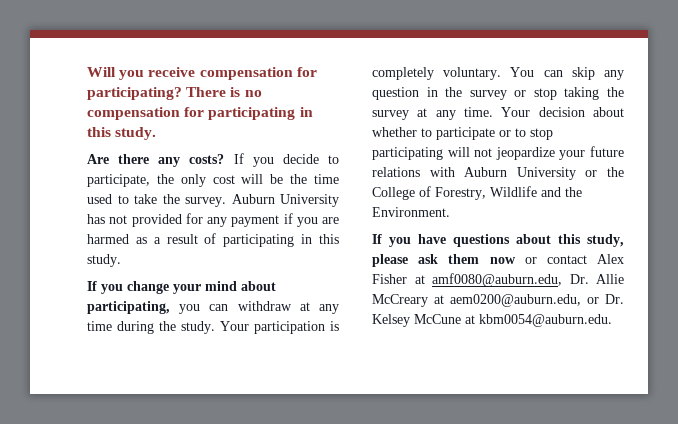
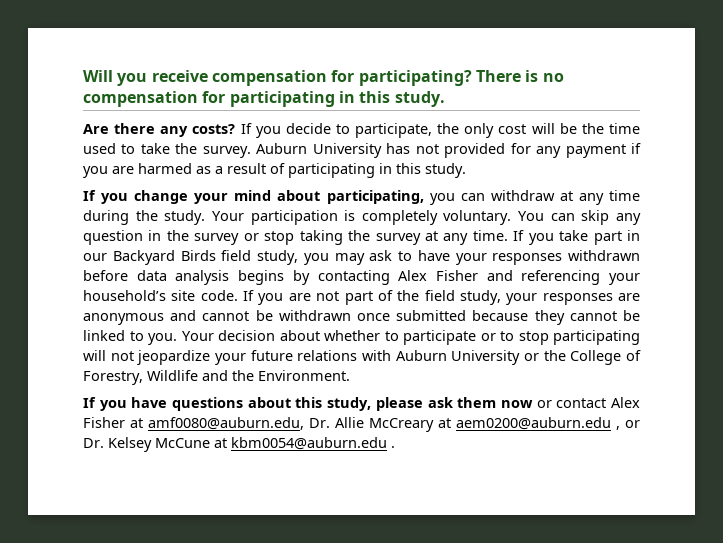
(493, 112) none -> [513,230,640,245] [83,250,640,265] [83,270,640,285] [83,290,640,305] [83,310,640,325] [83,330,177,345] If you take part in our Backyard Birds field study, you may ask to have your responses withdrawn before data analysis begins by contacting Alex Fisher and referencing your household’s site code. If you are not part of the field study, your responses are anonymous and cannot be withdrawn once submitted because they cannot be linked to you.
[450,294,581,307] aem0200@auburn.edu, -> [456,417,620,430] aem0200@auburn.edu ,
[479,314,612,327] kbm0054@auburn.edu. -> [231,437,395,450] kbm0054@auburn.edu .

